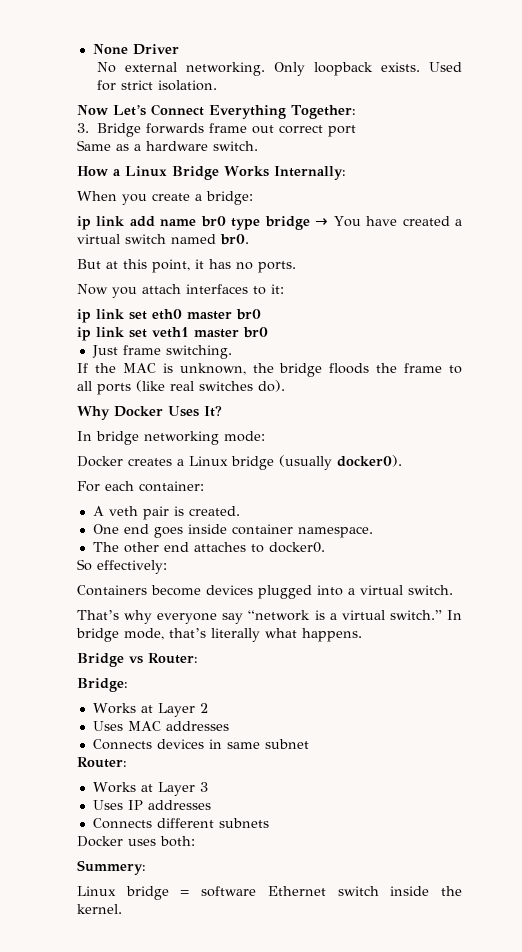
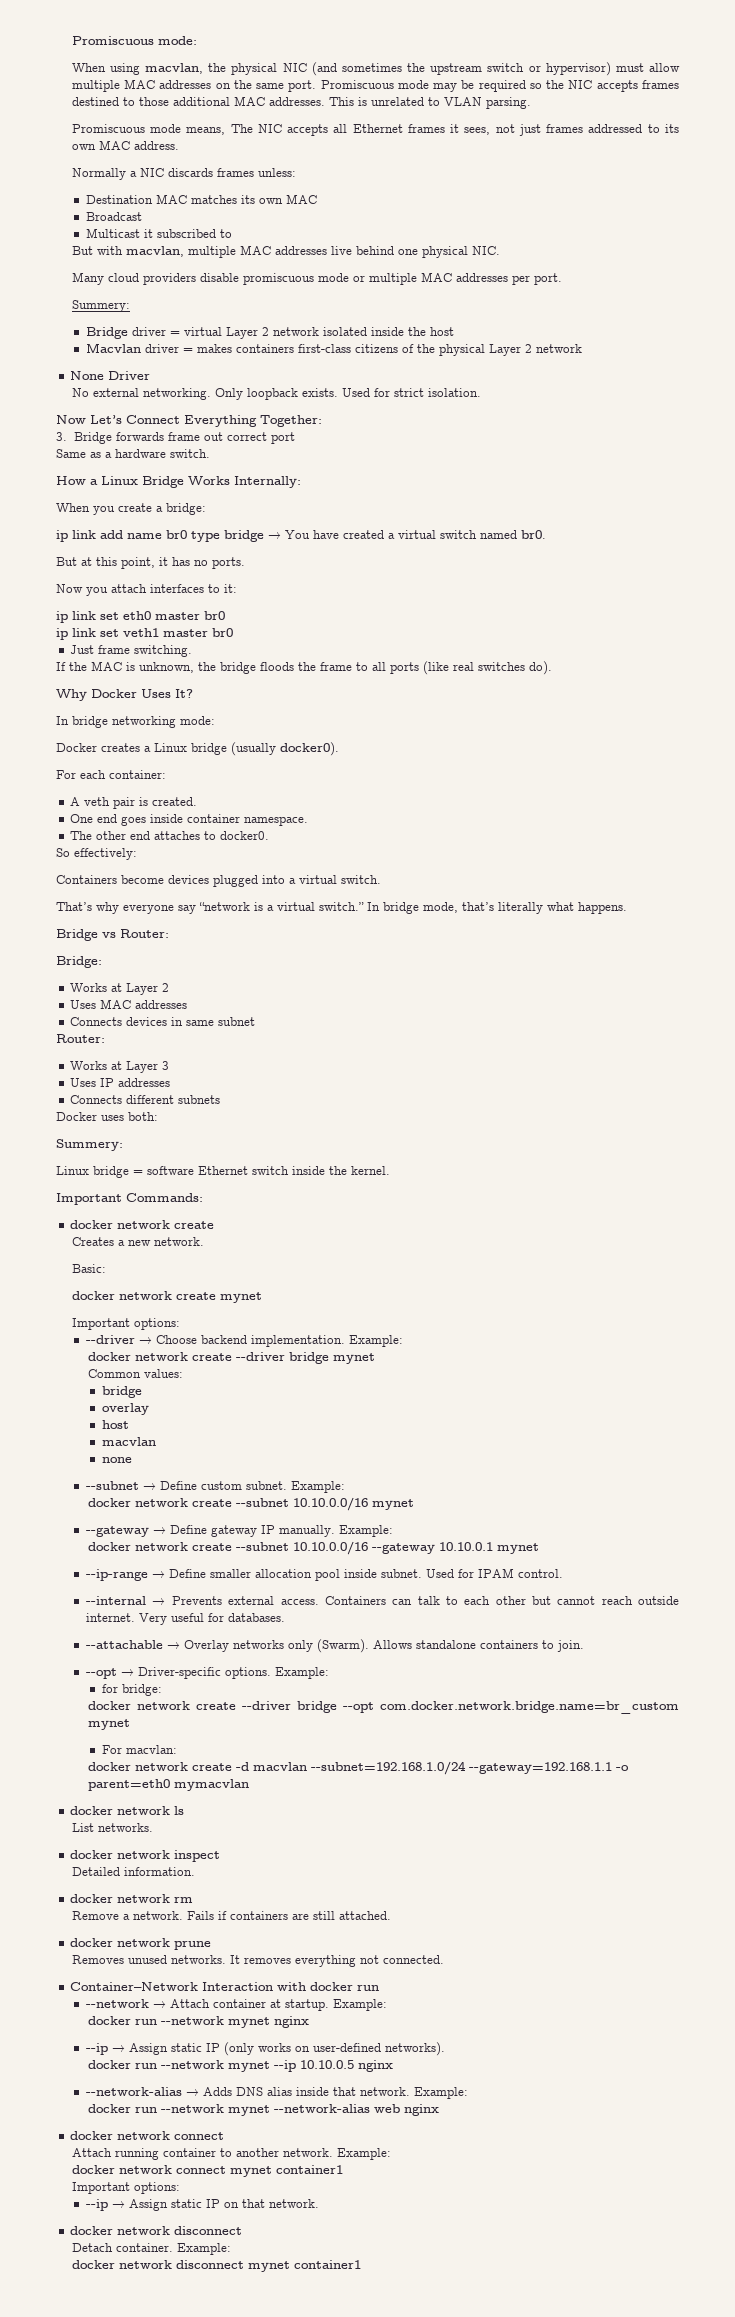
(92, 49) none -> [71,36,197,45] [71,62,680,76] [71,79,680,92] [71,96,531,109] [71,124,680,136] [71,140,179,150] [71,168,296,180] [86,194,318,204] [86,212,143,221] [86,228,233,238] [71,245,500,258] [71,272,562,285] [71,300,130,312] [86,327,455,339] [86,343,583,356] Promiscuous mode: // When using macvlan, the physical NIC (and sometimes the upstream switch or hypervisor) must allow multiple MAC addresses on the same port. Promiscuous mode may be required so the NIC accepts frames destined to those additional MAC addresses. This is unrelated to VLAN parsing. // Promiscuous mode means, The NIC accepts all Ethernet frames it sees, not just frames addressed to its own MAC address. // Normally a NIC discards frames unless: // Destination MAC matches its own MAC // Broadcast // Multicast it subscribed to // But with macvlan, multiple MAC addresses live behind one physical NIC. // Many cloud providers disable promiscuous mode or multiple MAC addresses per port. // Summery: // Bridge driver = virtual Layer 2 network isolated inside the host // Macvlan driver = makes containers first-class citizens of the physical Layer 2 network //
(122, 909) none -> [56,1193,203,1205] [70,1220,215,1229] [71,1237,204,1246] [71,1264,106,1273] [71,1291,262,1303] [71,1318,180,1330] [86,1335,404,1347] [87,1352,375,1364] [87,1369,183,1378] [101,1386,142,1398] [101,1403,149,1415] [101,1420,129,1429] [101,1437,156,1446] [101,1457,132,1463] [86,1481,346,1493] [87,1497,414,1511] [86,1525,394,1537] [87,1541,539,1555] [86,1568,564,1581] [86,1596,679,1605] [86,1613,286,1625] [86,1639,585,1653] [86,1667,330,1679] [101,1684,162,1696] [87,1701,679,1714] [87,1719,130,1730] [101,1745,177,1754] [87,1761,629,1775] [87,1779,249,1791] [70,1806,185,1815] [71,1823,153,1832] [70,1850,221,1862] [71,1867,195,1876] [70,1894,194,1903] [71,1911,391,1920] [70,1938,212,1950] [71,1955,444,1967] [70,1982,380,1991] [86,1999,388,2011] [87,2016,309,2028] [86,2042,446,2056] [87,2060,393,2072] [86,2087,469,2099] [87,2104,439,2116] [70,2131,225,2140] [71,2148,391,2160] [71,2165,343,2177] [71,2182,180,2194] [86,2199,320,2211] [70,2226,243,2235] [71,2243,231,2255] [71,2260,361,2272] // Important Commands: // docker network create // Creates a new network. // Basic: // docker network create mynet // Important options: // --driver → Choose backend implementation. Example: // docker network create --driver bridge mynet // Common values: // bridge // overlay // host // macvlan // none // --subnet → Define custom subnet. Example: // docker network create --subnet 10.10.0.0/16 mynet // --gateway → Define gateway IP manually. Example: // docker network create --subnet 10.10.0.0/16 --gateway 10.10.0.1 mynet // --ip-range → Define smaller allocation pool inside subnet. Used for IPAM control. // --internal → Prevents external access. Containers can talk to each other but cannot reach outside internet. Very useful for databases. // --attachable → Overlay networks only (Swarm). Allows standalone containers to join. // --opt → Driver-specific options. Example: // for bridge: // docker network create --driver bridge --opt com.docker.network.bridge.name=br_custom mynet // For macvlan: // docker network create -d macvlan --subnet=192.168.1.0/24 --gateway=192.168.1.1 -o parent=eth0 mymacvlan // docker network ls // List networks. // docker network inspect // Detailed information. // docker network rm // Remove a network. Fails if containers are still attached. // docker network prune // Removes unused networks. It removes everything not connected. // Container–Network Interaction with docker run // --network → Attach container at startup. Example: // docker run --network mynet nginx // --ip → Assign static IP (only works on user-defined networks). // docker run --network mynet --ip 10.10.0.5 nginx // --network-alias → Adds DNS alias inside that network. Example: // docker run --network mynet --network-alias web nginx // docker network connect // Attach running container to another network. Example: // docker network connect mynet container1 // Important options: // --ip → Assign static IP on that network. // docker network disconnect // Detach container. Example: // docker network disconnect mynet container1

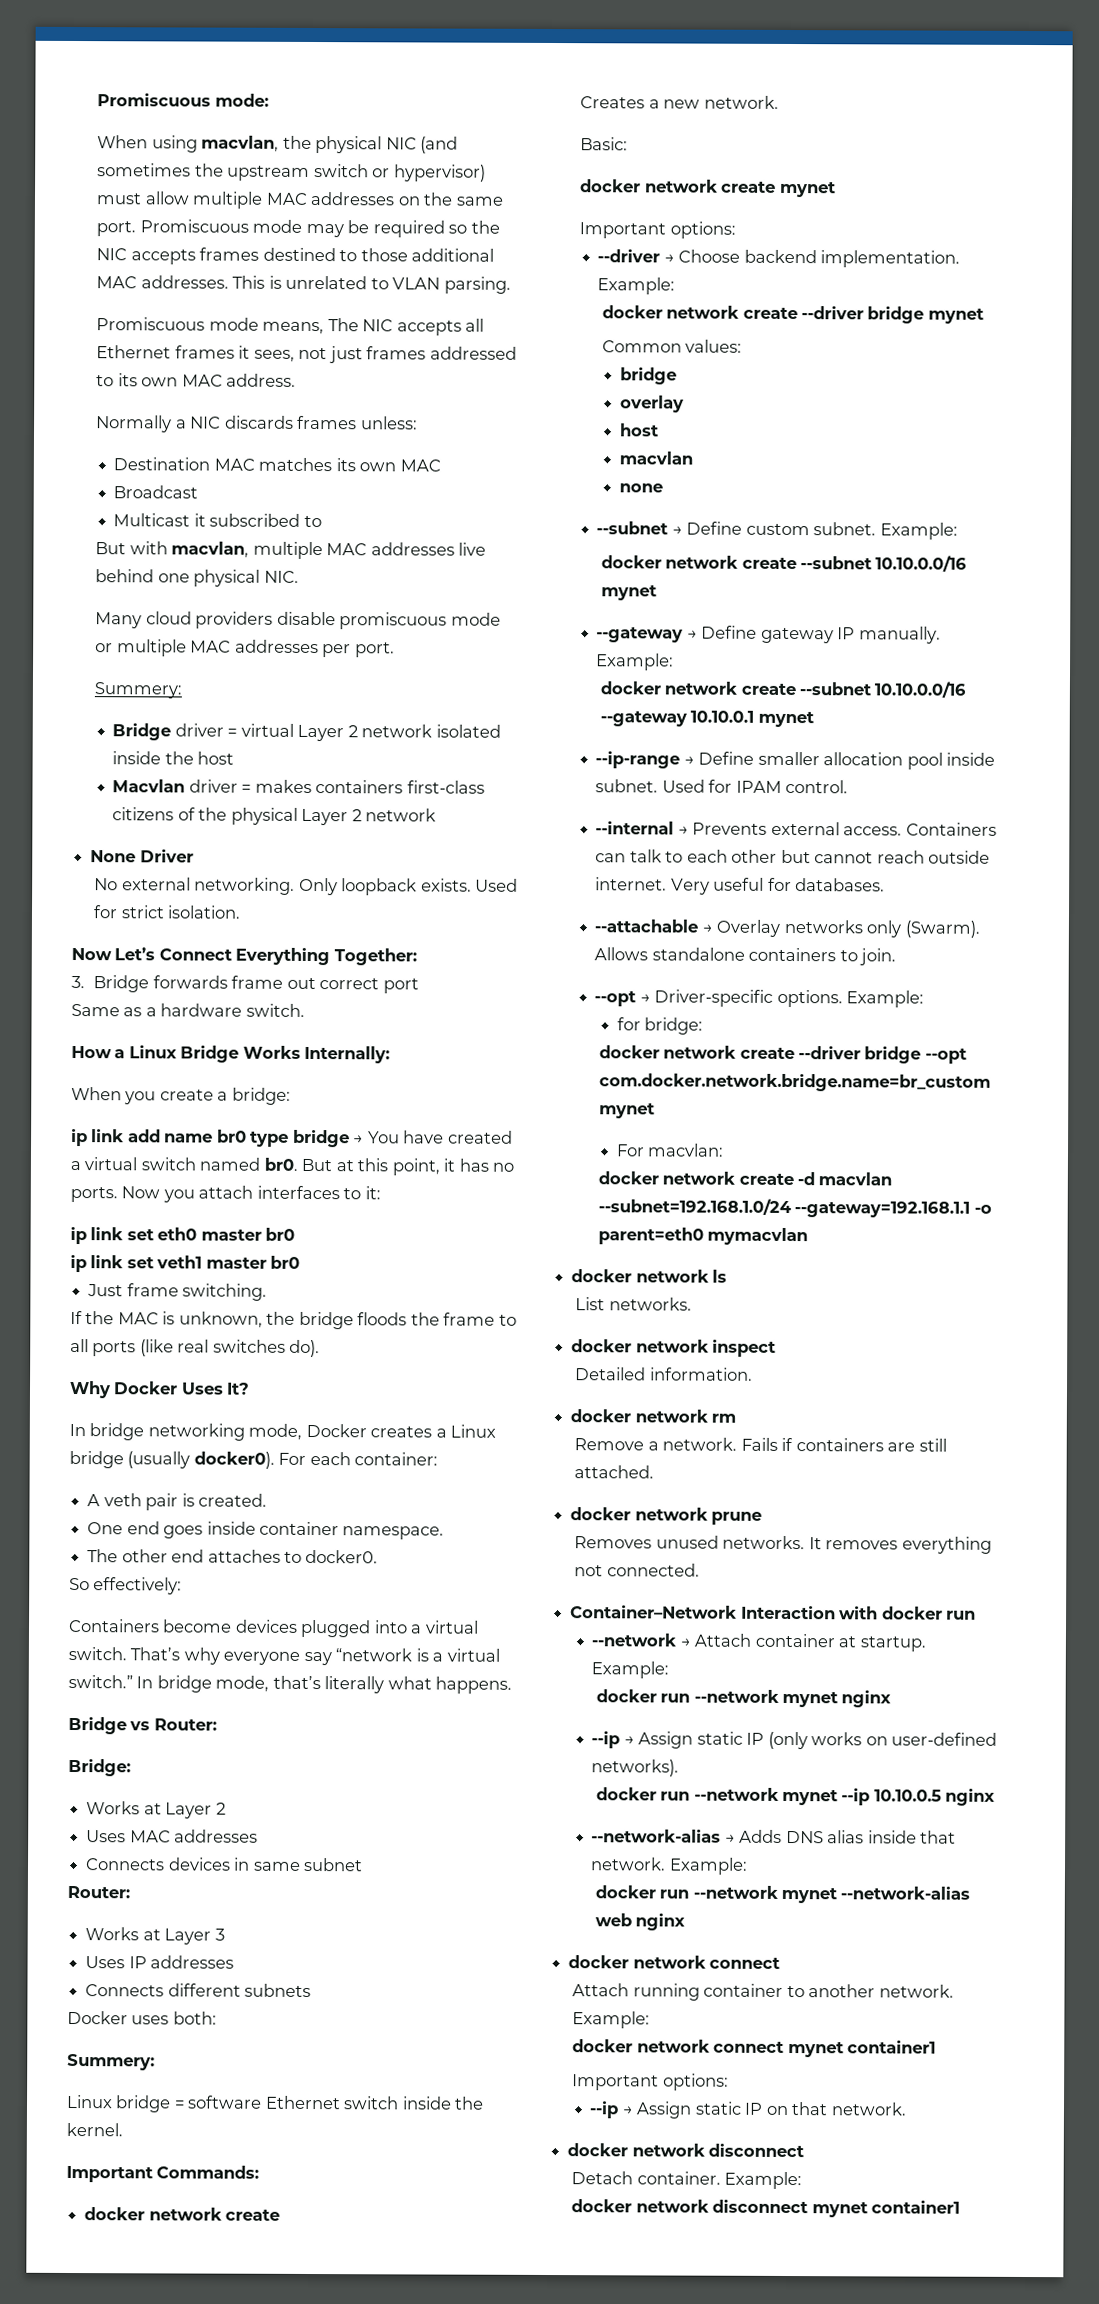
(546, 534) // -> (298, 1164) none
(245, 563) // -> (118, 1194) none
[180,716,215,725] mode: // -> [248,1423,303,1440] mode,
(339, 749) // -> (275, 1460) none
(381, 879) // -> (127, 1653) none

